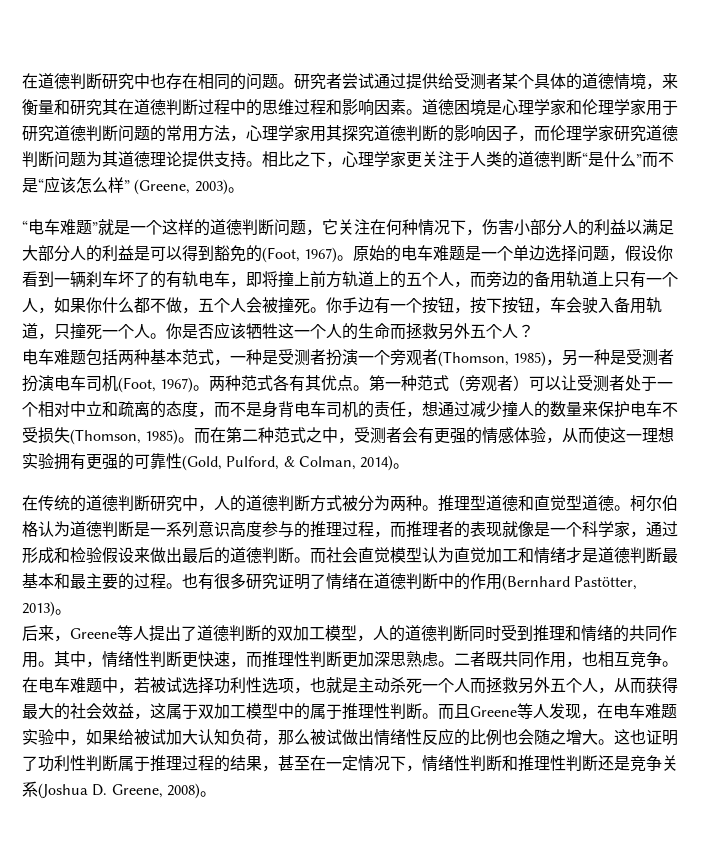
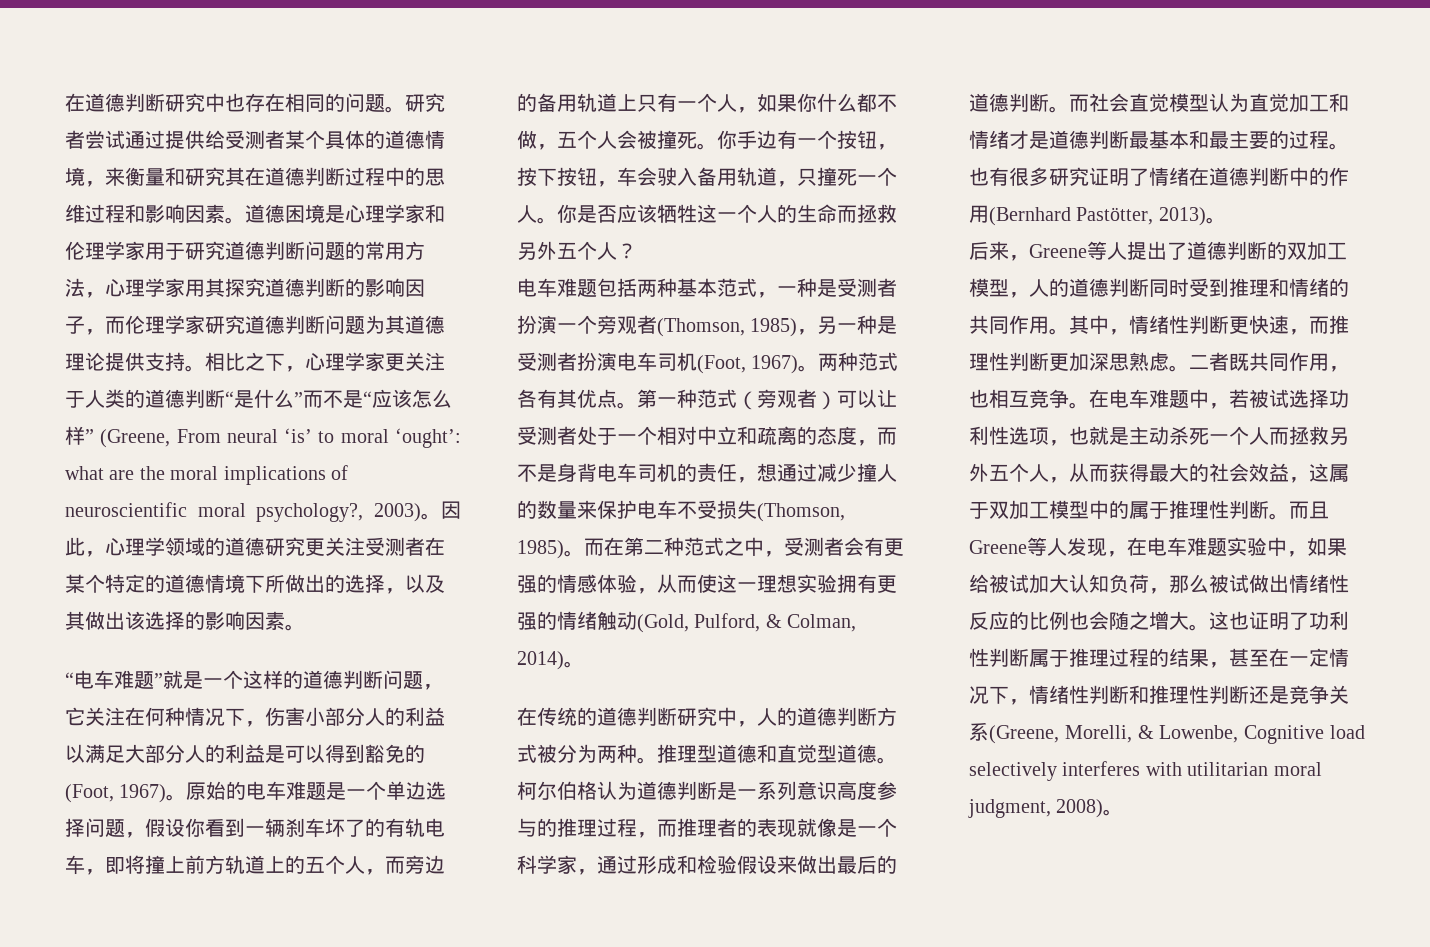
[194,179,228,195] 2003) -> [176,428,461,448] [65,465,348,485] [65,501,462,522] [65,537,445,557] [65,574,445,594] [65,611,285,630] From neural ‘is’ to moral ‘ought’: what are the moral implications of neuroscientific moral psychology?, 2003)。因此，心理学领域的道德研究更关注受测者在某个特定的道德情境下所做出的选择，以及其做出该选择的影响因素
[134,453,182,470] 可靠性 -> [557,611,637,630] 情绪触动
[38,783,163,799] (Joshua D. Greene, -> [989,725,1365,744] [969,761,1322,781] [968,799,1051,818] (Greene, Morelli, & Lowenbe, Cognitive load selectively interferes with utilitarian moral judgment,

